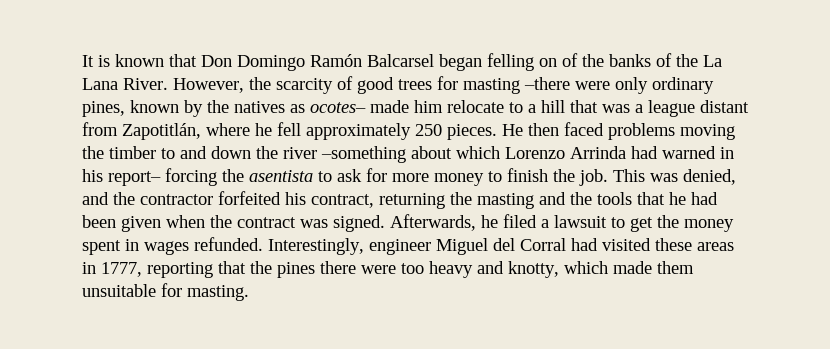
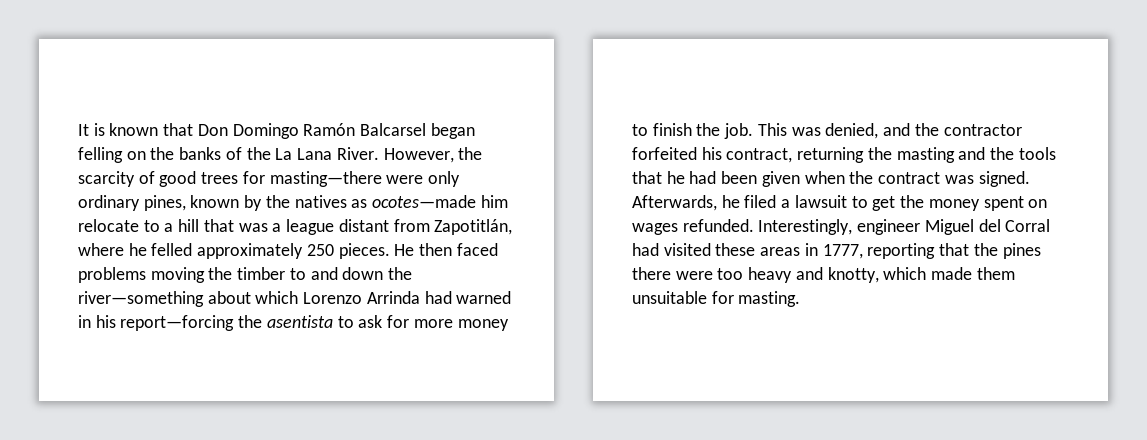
[562,53,578,67] of -> (146, 155) none
[463,77,570,94] masting –there -> [269,171,382,187] masting—there
[310,100,409,113] ocotes– made -> [372,195,477,208] ocotes—made
[277,122,301,136] fell -> [151,243,193,256] felled
[283,146,406,163] river –something -> [78,291,204,307] river—something
[108,168,217,186] report– forcing -> [120,315,235,331] report—forcing
[125,239,139,251] in -> [1028,199,1048,208] on

